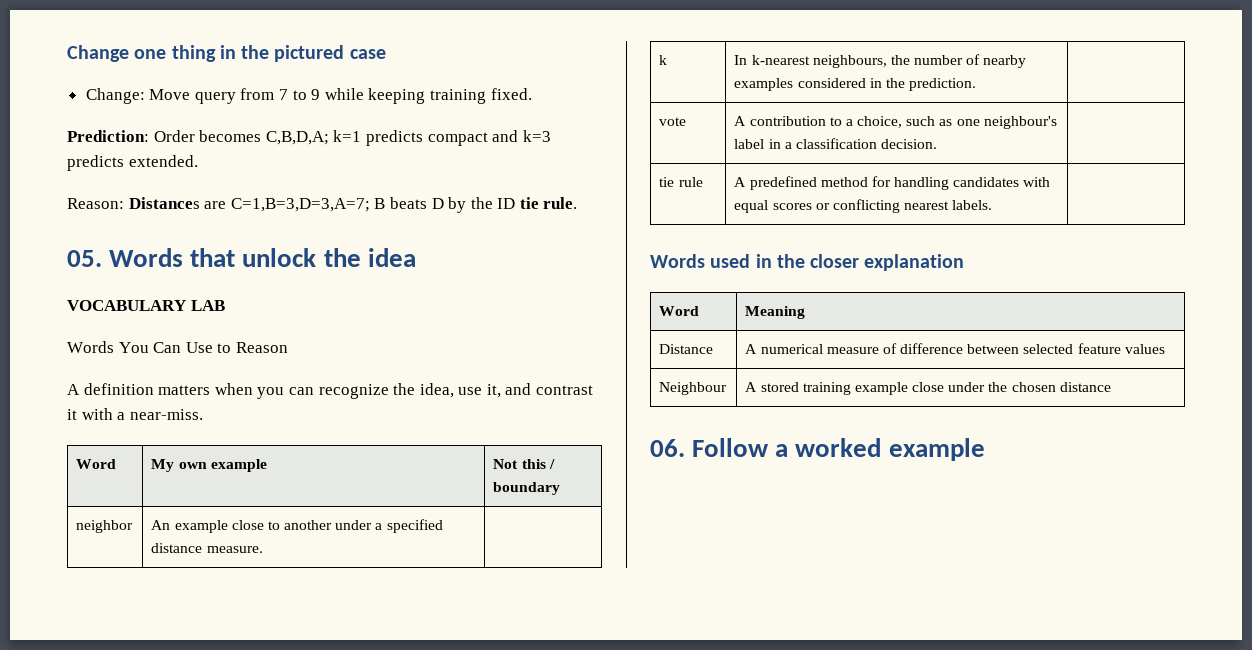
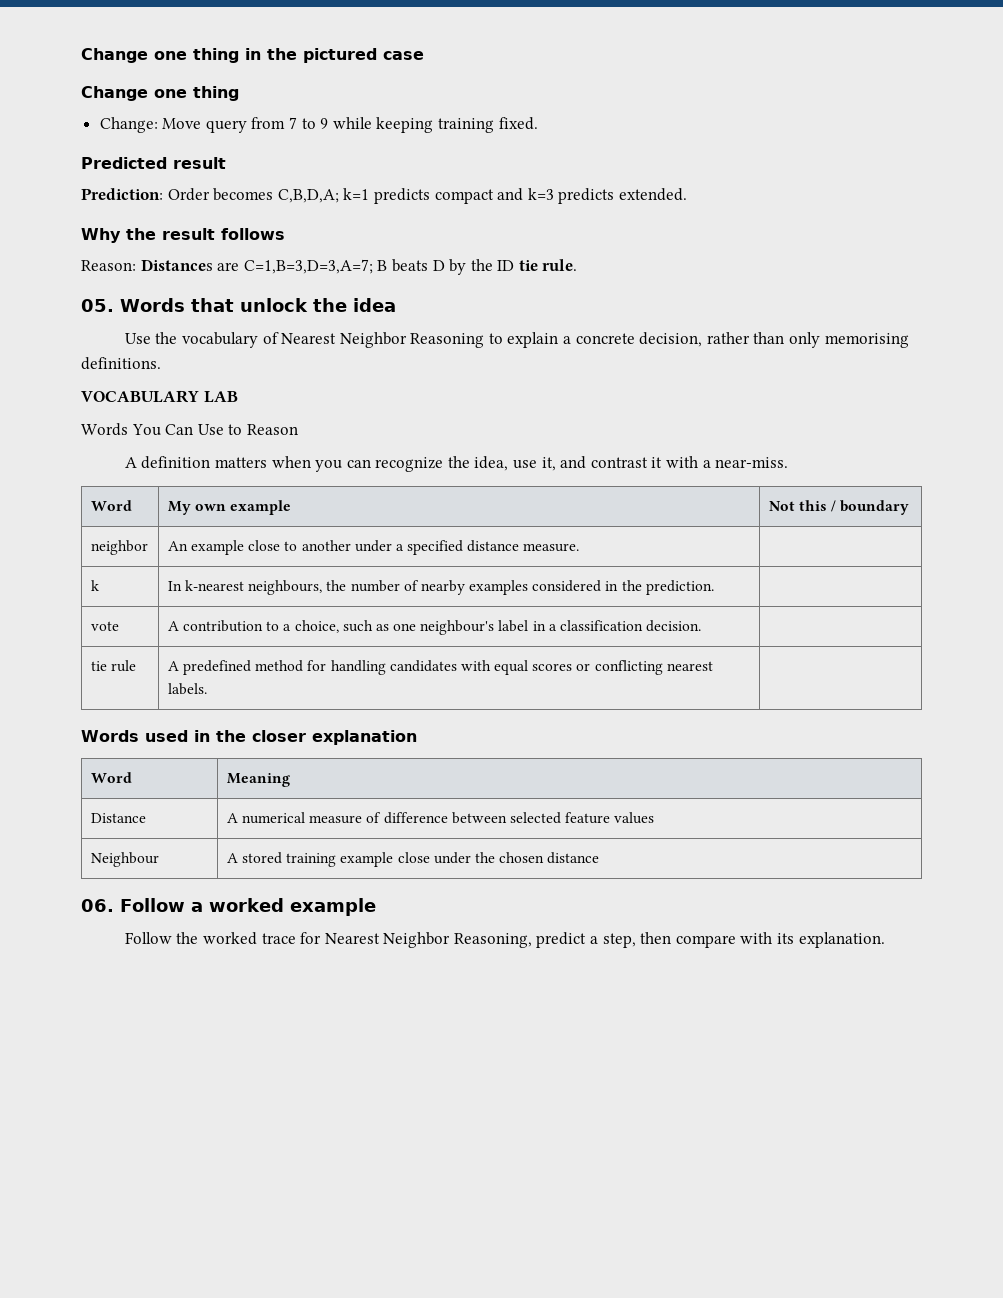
(386, 54) none -> [81,86,239,101] // Change one thing
(532, 94) none -> [81,157,226,169] // Predicted result
(198, 161) none -> [81,228,285,243] // Why the result follows
(416, 257) none -> [124,332,909,348] [81,357,161,370] // Use the vocabulary of Nearest Neighbor Reasoning to explain a concrete decision, rather than only memorising definitions.
(985, 449) none -> [124,932,885,948] // Follow the worked trace for Nearest Neighbor Reasoning, predict a step, then compare with its explanation.

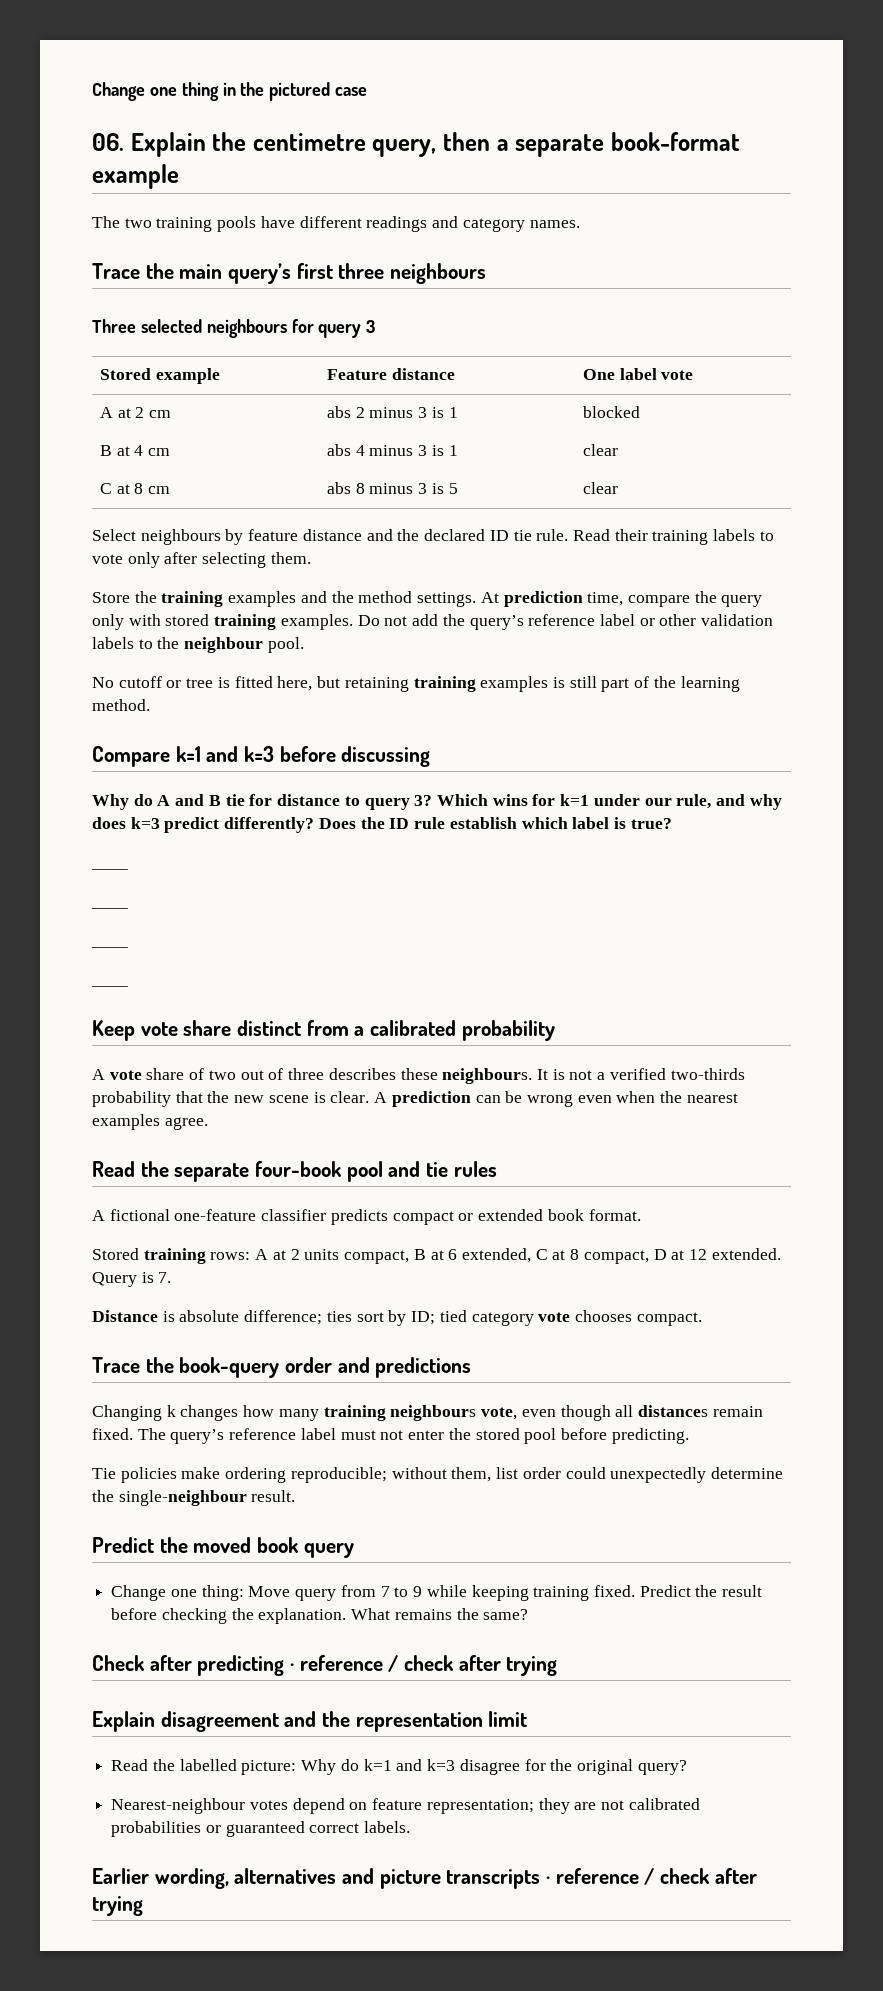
[81,86,239,101] [99,117,158,133] // Change one thing // Change: -> [92,132,740,157] [92,164,179,189] [92,216,580,232] [92,263,487,284] [92,319,376,338] [99,368,220,384] [326,368,455,380] [582,368,694,380] [99,407,172,418] [326,406,458,418] [582,406,640,418] [99,445,171,456] [326,444,458,456] [582,444,618,456] [99,483,171,494] [326,482,458,494] [582,482,618,494] [92,529,774,545] [92,552,311,568] [92,591,763,607] [92,614,774,630] [92,637,304,653] [92,676,740,692] [92,699,150,711] [92,746,431,767] [92,794,782,810] [92,817,672,833] [91,868,128,870] [91,907,128,909] [91,946,128,948] [91,985,128,987] [92,1020,555,1041] [92,1068,745,1084] [92,1091,738,1107] [92,1114,208,1130] [92,1161,497,1182] [92,1209,641,1225] [92,1248,781,1264] [92,1272,172,1287] [92,1310,702,1326] [92,1357,472,1378] [92,1405,763,1421] [92,1428,689,1444] [92,1467,783,1483] [92,1490,296,1506] [92,1537,354,1558] [111,1585,244,1601] // 06. Explain the centimetre query, then a separate book-format example // The two training pools have different readings and category names. // Trace the main query’s first three neighbours // Three selected neighbours for query 3 // Stored example | Feature distance | One label vote // A at 2 cm | abs 2 minus 3 is 1 | blocked // B at 4 cm | abs 4 minus 3 is 1 | clear // C at 8 cm | abs 8 minus 3 is 5 | clear // Select neighbours by feature distance and the declared ID tie rule. Read their training labels to vote only after selecting them. // Store the training examples and the method settings. At prediction time, compare the query only with stored training examples. Do not add the query’s reference label or other validation labels to the neighbour pool. // No cutoff or tree is fitted here, but retaining training examples is still part of the learning method. // Compare k=1 and k=3 before discussing // Why do A and B tie for distance to query 3? Which wins for k=1 under our rule, and why does k=3 predict differently? Does the ID rule establish which label is true? // ____ // ____ // ____ // ____ // Keep vote share distinct from a calibrated probability // A vote share of two out of three describes these neighbours. It is not a verified two-thirds probability that the new scene is clear. A prediction can be wrong even when the nearest examples agree. // Read the separate four-book pool and tie rules // A fictional one-feature classifier predicts compact or extended book format. // Stored training rows: A at 2 units compact, B at 6 extended, C at 8 compact, D at 12 extended. Query is 7. // Distance is absolute difference; ties sort by ID; tied category vote chooses compact. // Trace the book-query order and predictions // Changing k changes how many training neighbours vote, even though all distances remain fixed. The query’s reference label must not enter the stored pool before predicting. // Tie policies make ordering reproducible; without them, list order could unexpectedly determine the single-neighbour result. // Predict the moved book query // Change one thing:
[81,157,226,169] [81,188,687,204] [81,228,285,243] [81,259,578,275] [81,298,396,312] [124,332,909,348] [81,357,161,370] [81,390,238,403] [81,423,298,436] [124,456,789,472] [90,500,132,511] [167,500,292,515] [768,500,910,515] [90,540,148,555] [167,540,580,555] [90,580,99,591] [167,580,714,595] [90,621,119,631] [167,620,702,635] [90,660,136,672] [167,660,713,675] [167,683,207,695] [81,730,417,745] [90,772,132,783] [226,773,290,787] [90,813,146,823] [226,812,655,824] [90,852,159,867] [226,852,600,867] [81,898,376,916] [124,932,885,948] // Predicted result // Prediction: Order becomes C,B,D,A; k=1 predicts compact and k=3 predicts extended. // Why the result follows // Reason: Distances are C=1,B=3,D=3,A=7; B beats D by the ID tie rule. // 05. Words that unlock the idea // Use the vocabulary of Nearest Neighbor Reasoning to explain a concrete decision, rather than only memorising definitions. // VOCABULARY LAB // Words You Can Use to Reason // A definition matters when you can recognize the idea, use it, and contrast it with a near-miss. // Word | My own example | Not this / boundary // neighbor | An example close to another under a specified distance measure. | // k | In k-nearest neighbours, the number of nearby examples considered in the prediction. | // vote | A contribution to a choice, such as one neighbour's label in a classification decision. | // tie rule | A predefined method for handling candidates with equal scores or conflicting nearest labels. | // Words used in the closer explanation // Word | Meaning // Distance | A numerical measure of difference between selected feature values // Neighbour | A stored training example close under the chosen distance // 06. Follow a worked example // Follow the worked trace for Nearest Neighbor Reasoning, predict a step, then compare with its explanation. -> [639,1585,763,1597] [111,1608,529,1624] [92,1655,558,1676] [92,1711,528,1732] [111,1759,687,1775] [111,1798,700,1814] [111,1821,411,1837] [92,1868,757,1889] [92,1896,143,1916] Predict the result before checking the explanation. What remains the same? // Check after predicting · reference / check after trying // Explain disagreement and the representation limit // Read the labelled picture: Why do k=1 and k=3 disagree for the original query? // Nearest-neighbour votes depend on feature representation; they are not calibrated probabilities or guaranteed correct labels. // Earlier wording, alternatives and picture transcripts · reference / check after trying

